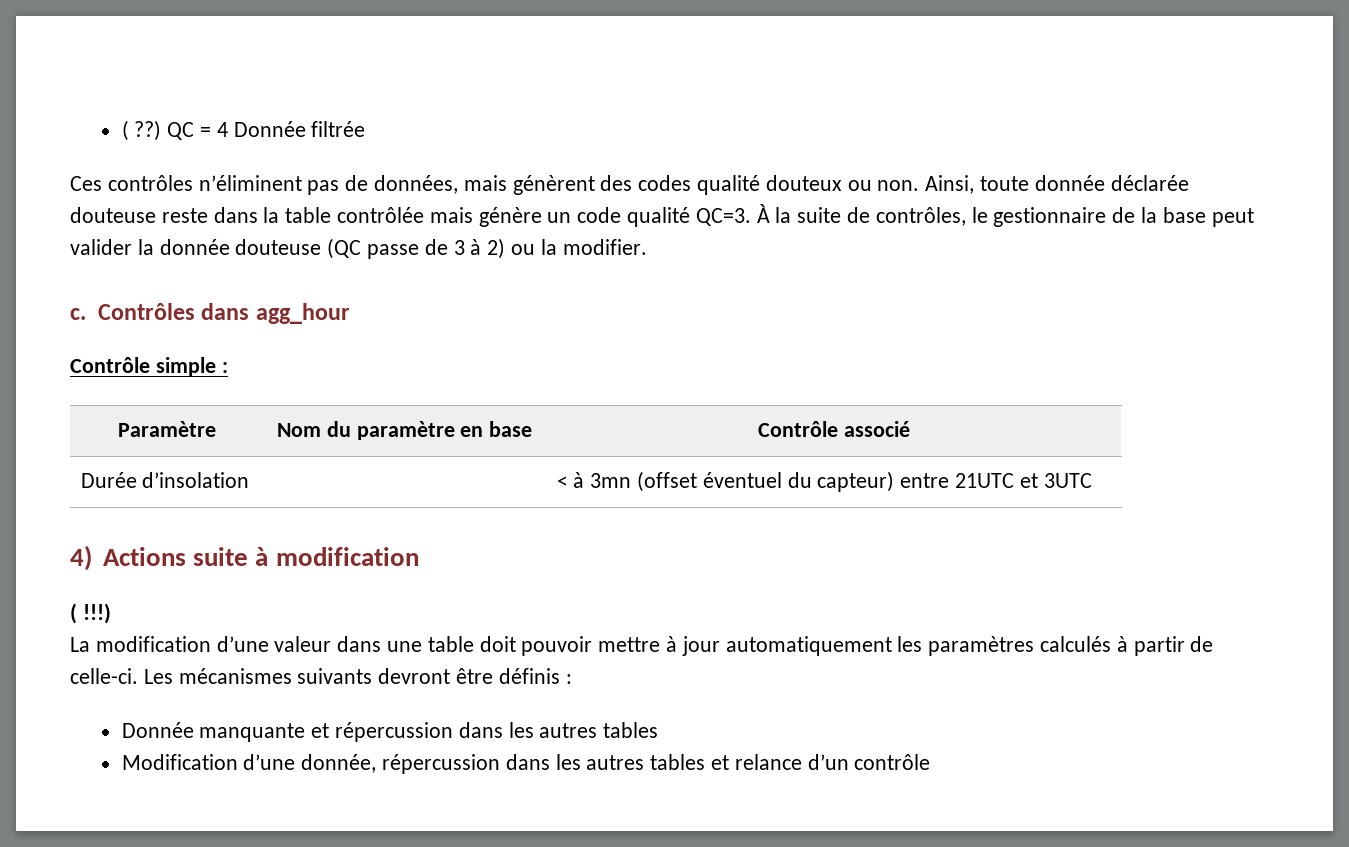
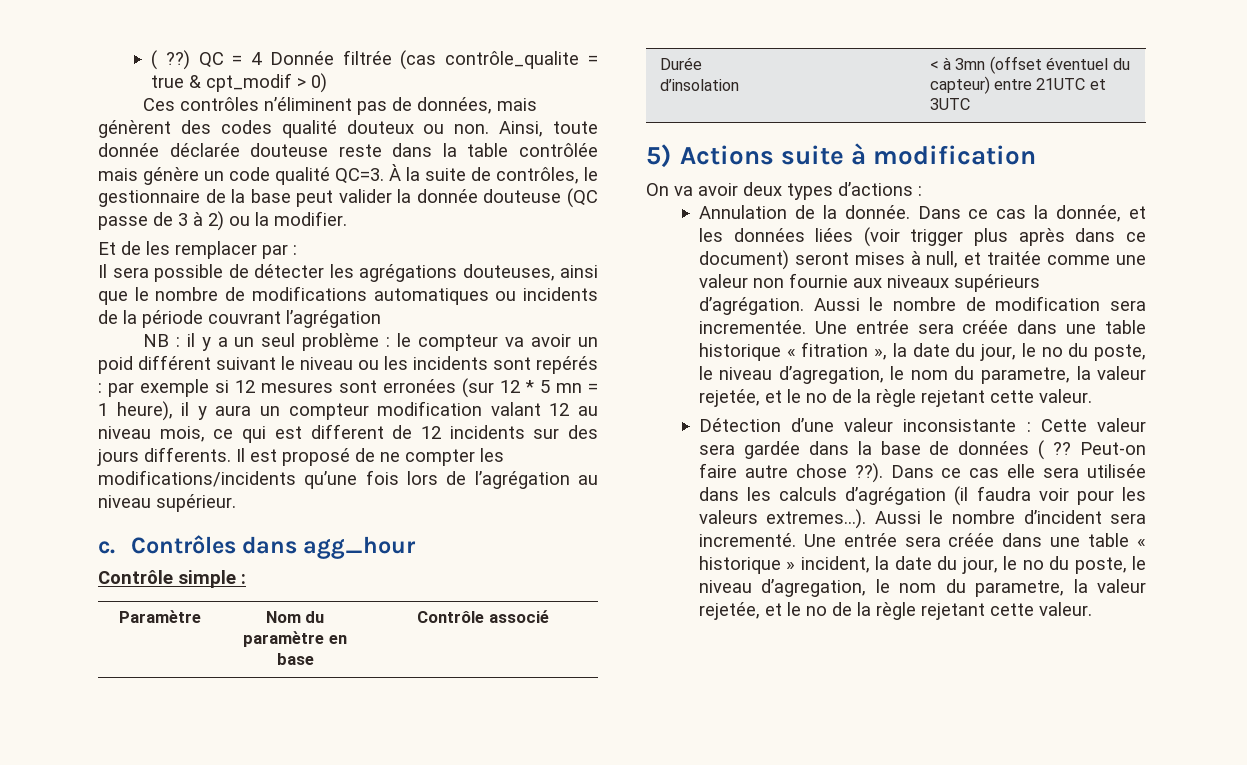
(366, 129) none -> [400,50,598,70] [150,73,327,93] (cas contrôle_qualite = true & cpt_modif > 0)
(647, 247) none -> [98,241,297,259] [98,264,598,282] [98,286,598,305] [98,310,381,328] [142,333,599,351] [98,355,598,374] [98,378,598,398] [98,401,598,421] [98,424,598,443] [97,447,504,466] [98,470,598,489] [98,494,236,512] // Et de les remplacer par : // Il sera possible de détecter les agrégations douteuses, ainsi que le nombre de modifications automatiques ou incidents de la période couvrant l’agrégation // NB : il y a un seul problème : le compteur va avoir un poid différent suivant le niveau ou les incidents sont repérés : par exemple si 12 mesures sont erronées (sur 12 * 5 mn = 1 heure), il y aura un compteur modification valant 12 au niveau mois, ce qui est different de 12 incidents sur des jours differents. Il est proposé de ne compter les modifications/incidents qu’une fois lors de l’agrégation au niveau supérieur.
[70,545,92,571] 4) -> [646,144,671,168] 5)
[70,603,111,624] [70,636,1214,656] [70,668,572,684] [121,722,659,742] [121,754,931,774] ( !!!) // La modification d’une valeur dans une table doit pouvoir mettre à jour automatiquement les paramètres calculés à partir de celle-ci. Les mécanismes suivants devront être définis : // Donnée manquante et répercussion dans les autres tables // Modification d’une donnée, répercussion dans les autres tables et relance d’un contrôle -> [646,182,922,200] [698,205,1147,222] [698,227,1146,247] [698,250,1146,270] [698,273,1040,292] [698,296,1146,315] [698,320,1146,334] [698,342,1146,361] [698,366,1146,384] [698,389,1092,407] [698,418,1146,432] [698,440,1146,460] [698,463,1146,483] [698,486,1146,506] [698,509,1146,529] [698,533,1146,547] [698,556,1146,574] [698,579,1146,597] [698,602,1092,620] On va avoir deux types d’actions : // Annulation de la donnée. Dans ce cas la donnée, et les données liées (voir trigger plus après dans ce document) seront mises à null, et traitée comme une valeur non fournie aux niveaux supérieurs d’agrégation. Aussi le nombre de modification sera incrementée. Une entrée sera créée dans une table historique « fitration », la date du jour, le no du poste, le niveau d’agregation, le nom du parametre, la valeur rejetée, et le no de la règle rejetant cette valeur. // Détection d’une valeur inconsistante : Cette valeur sera gardée dans la base de données ( ?? Peut-on faire autre chose ??). Dans ce cas elle sera utilisée dans les calculs d’agrégation (il faudra voir pour les valeurs extremes…). Aussi le nombre d’incident sera incrementé. Une entrée sera créée dans une table « historique » incident, la date du jour, le no du poste, le niveau d’agregation, le nom du parametre, la valeur rejetée, et le no de la règle rejetant cette valeur.

